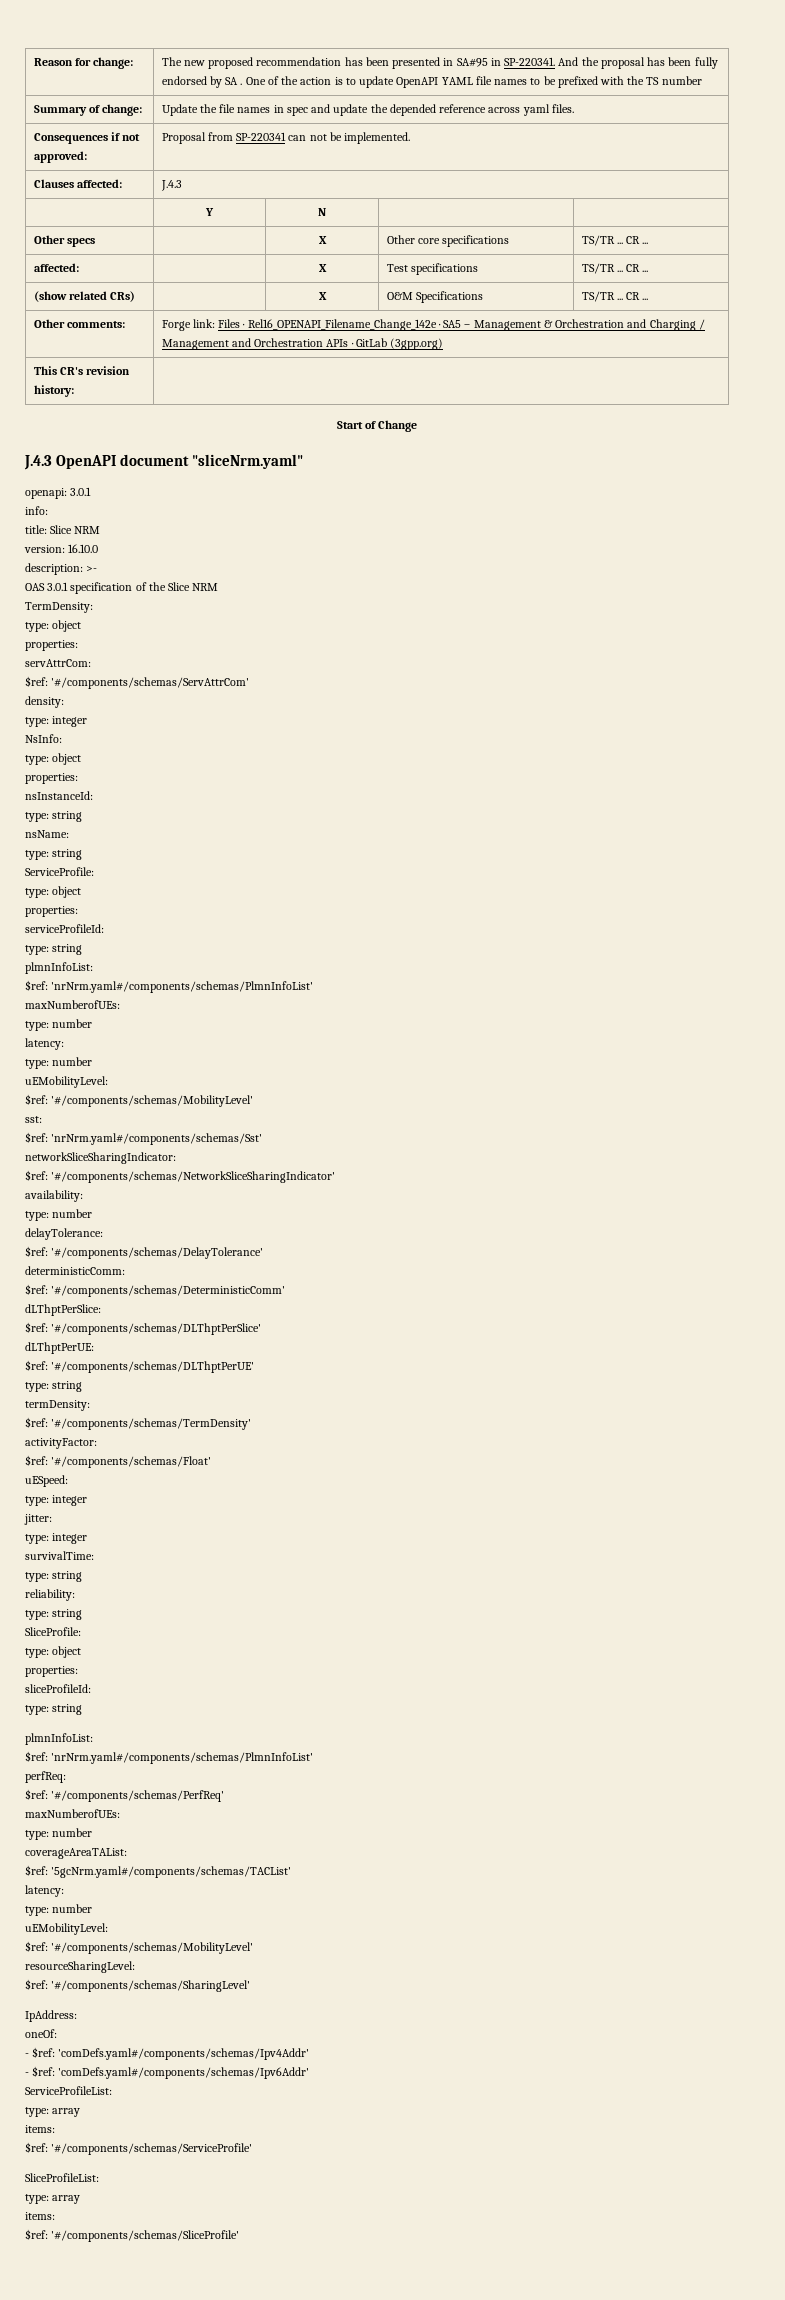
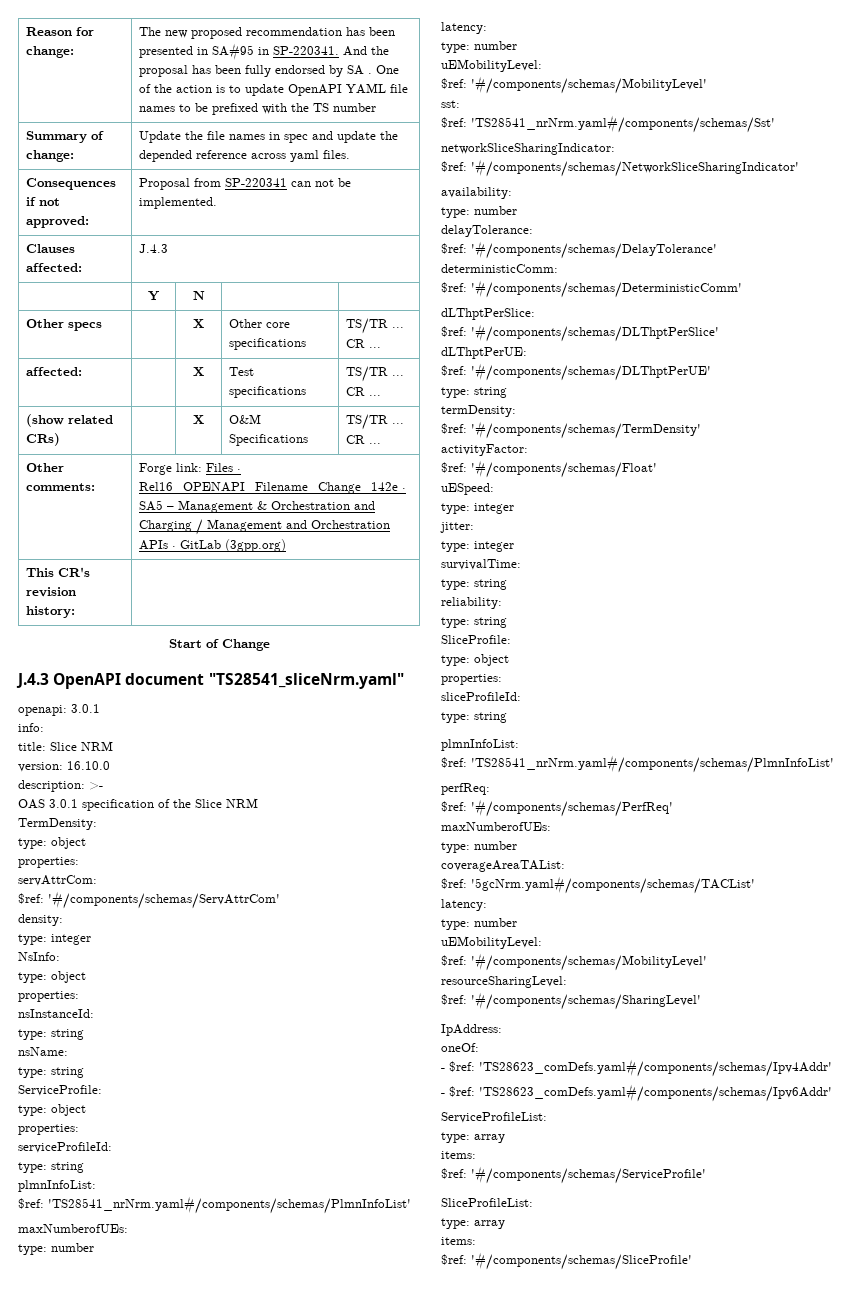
[192,454,304,469] "sliceNrm.yaml" -> [208,673,404,689] "TS28541_sliceNrm.yaml"
[51,981,314,993] 'nrNrm.yaml#/components/schemas/PlmnInfoList' -> [48,1196,411,1214] 'TS28541_nrNrm.yaml#/components/schemas/PlmnInfoList'
[51,1133,263,1145] 'nrNrm.yaml#/components/schemas/Sst' -> [471,115,775,133] 'TS28541_nrNrm.yaml#/components/schemas/Sst'
[51,1752,314,1764] 'nrNrm.yaml#/components/schemas/PlmnInfoList' -> [471,755,834,773] 'TS28541_nrNrm.yaml#/components/schemas/PlmnInfoList'
[58,2048,310,2060] [25,2066,310,2079] 'comDefs.yaml#/components/schemas/Ipv4Addr' // - $ref: 'comDefs.yaml#/components/schemas/Ipv6Addr' -> [479,1059,832,1077] [441,1084,832,1102] 'TS28623_comDefs.yaml#/components/schemas/Ipv4Addr' // - $ref: 'TS28623_comDefs.yaml#/components/schemas/Ipv6Addr'

